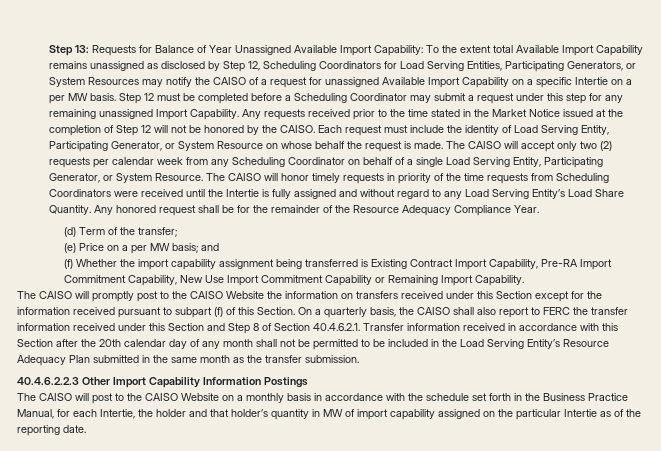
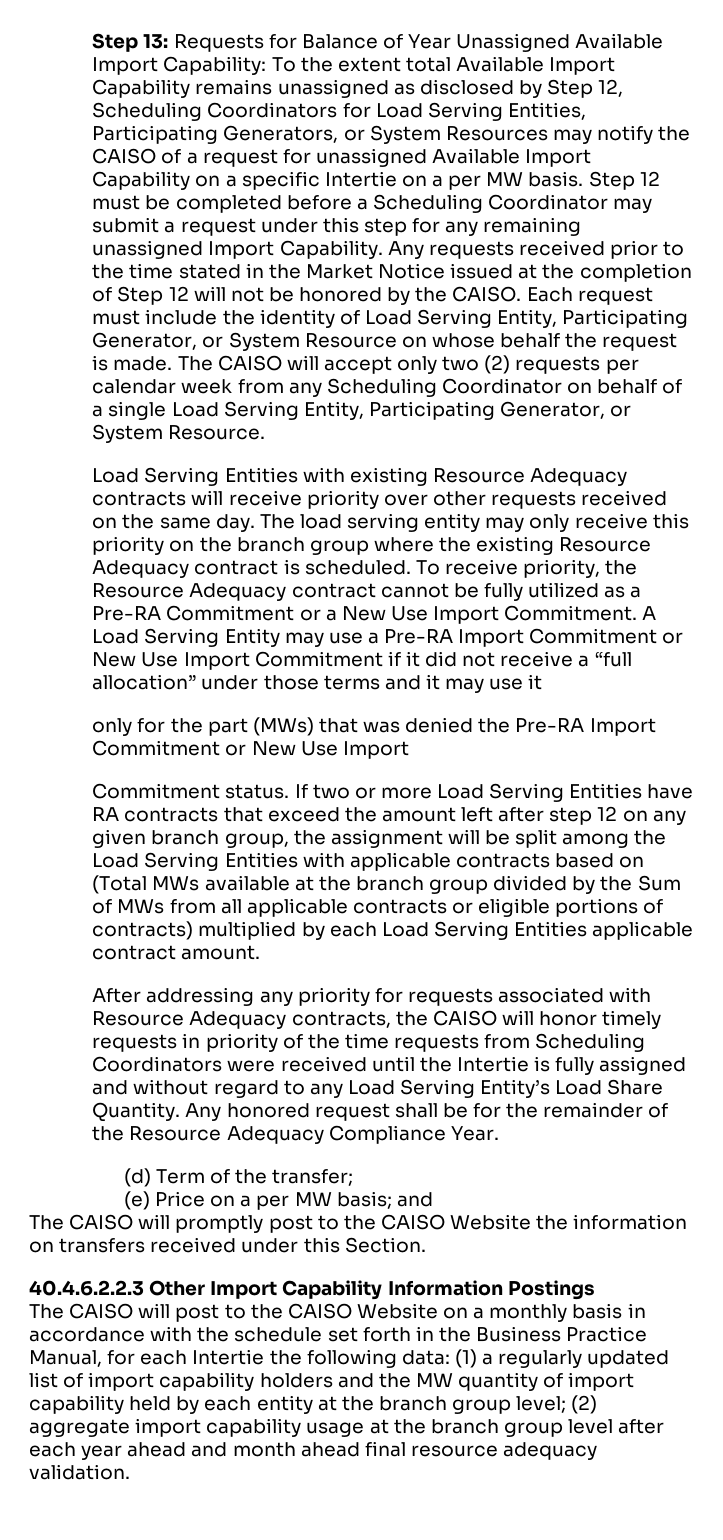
[205,173,225,181] The -> [92,467,628,486] [92,490,668,509] [92,513,689,532] [92,536,652,555] [92,559,638,578] [92,582,642,601] [92,605,657,624] [92,628,684,647] [92,651,632,670] [92,674,543,693] [92,717,656,736] [92,740,409,759] [92,783,694,802] [92,806,686,825] [92,829,667,848] [92,852,645,871] [92,875,681,894] [92,898,664,917] [92,921,694,940] [92,945,261,960] [92,987,652,1006] [92,1011,428,1029] // Load Serving Entities with existing Resource Adequacy contracts will receive priority over other requests received on the same day. The load serving entity may only receive this priority on the branch group where the existing Resource Adequacy contract is scheduled. To receive priority, the Resource Adequacy contract cannot be fully utilized as a Pre-RA Commitment or a New Use Import Commitment. A Load Serving Entity may use a Pre-RA Import Commitment or New Use Import Commitment if it did not receive a “full allocation” under those terms and it may use it // only for the part (MWs) that was denied the Pre-RA Import Commitment or New Use Import // Commitment status. If two or more Load Serving Entities have RA contracts that exceed the amount left after step 12 on any given branch group, the assignment will be split among the Load Serving Entities with applicable contracts based on (Total MWs available at the branch group divided by the Sum of MWs from all applicable contracts or eligible portions of contracts) multiplied by each Load Serving Entities applicable contract amount. // After addressing any priority for requests associated with Resource Adequacy contracts, the
[64,259,613,270] [64,275,525,286] // (f) Whether the import capability assignment being transferred is Existing Contract Import Capability, Pre-RA Import Commitment Capability, New Use Import Commitment Capability or Remaining Import Capability. -> (433, 1199) none
[496,291,602,302] [17,307,628,318] [17,323,618,334] [17,339,609,350] [17,355,359,366] Section except for the information received pursuant to subpart (f) of this Section. On a quarterly basis, the CAISO shall also report to FERC the transfer information received under this Section and Step 8 of Section 40.4.6.2.1. Transfer information received in accordance with this Section after the 20th calendar day of any month shall not be permitted to be included in the Load Serving Entity’s Resource Adequacy Plan submitted in the same month as the transfer submission. -> [344,1237,426,1253] Section.
[100,409,641,420] [17,425,86,436] Intertie, the holder and that holder’s quantity in MW of import capability assigned on the particular Intertie as of the reporting date. -> [192,1349,670,1368] [29,1372,635,1391] [29,1395,598,1414] [29,1418,665,1437] [29,1441,598,1460] [29,1464,130,1480] Intertie the following data: (1) a regularly updated list of import capability holders and the MW quantity of import capability held by each entity at the branch group level; (2) aggregate import capability usage at the branch group level after each year ahead and month ahead final resource adequacy validation.

